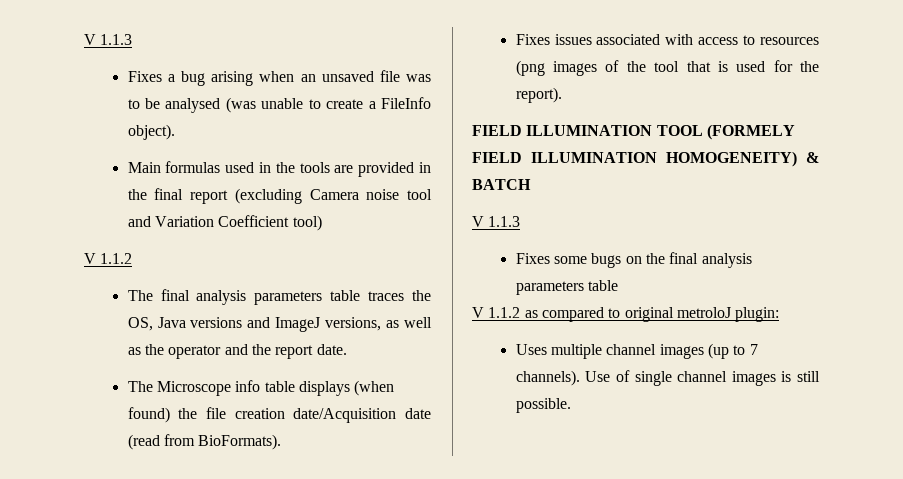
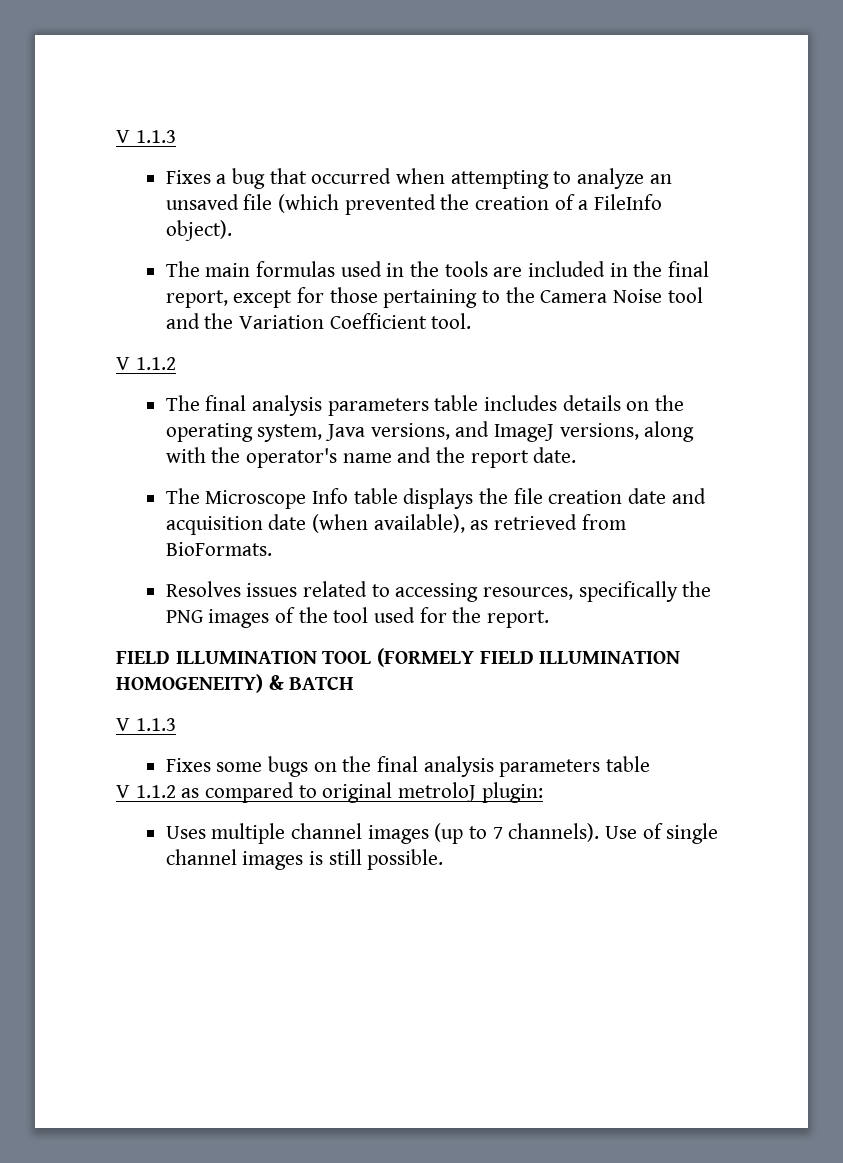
[211,70,432,86] [127,97,364,113] arising when an unsaved file was to be analysed (was unable to create -> [269,168,672,189] [165,194,575,215] that occurred when attempting to analyze an unsaved file (which prevented the creation of
[127,162,161,173] Main -> [165,261,251,277] The main
[358,162,415,177] provided -> [527,261,605,277] included
[190,188,400,204] report (excluding Camera noise -> [165,287,662,308] report, except for those pertaining to the Camera Noise
(151, 221) none -> [204,313,234,329] the
[292,215,322,231] tool) -> [431,313,472,329] tool.
[368,290,431,301] [127,317,432,332] [127,344,222,359] traces the OS, Java versions and ImageJ versions, as well as the operator -> [483,395,684,411] [165,421,695,442] [165,447,392,468] includes details on the operating system, Java versions, and ImageJ versions, along with the operator's name
[235,380,261,392] info -> [311,488,348,504] Info
[354,380,395,396] [127,407,170,423] (when found) -> (474, 498) none
[293,408,431,423] [127,434,282,450] [515,34,819,45] [515,60,545,76] date/Acquisition date (read from BioFormats). // Fixes issues associated with access to resources (png -> [627,488,706,504] [165,514,626,535] [165,542,272,556] [165,581,712,602] [165,610,203,623] date and acquisition date (when available), as retrieved from BioFormats. // Resolves issues related to accessing resources, specifically the PNG
[686,61,728,72] that is -> (369, 615) none
[515,87,562,103] report). -> [486,610,549,628] report.

